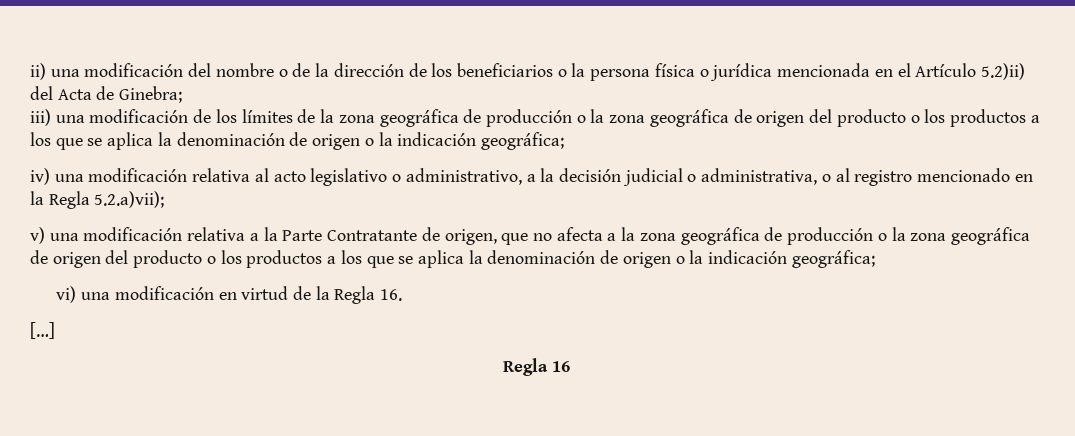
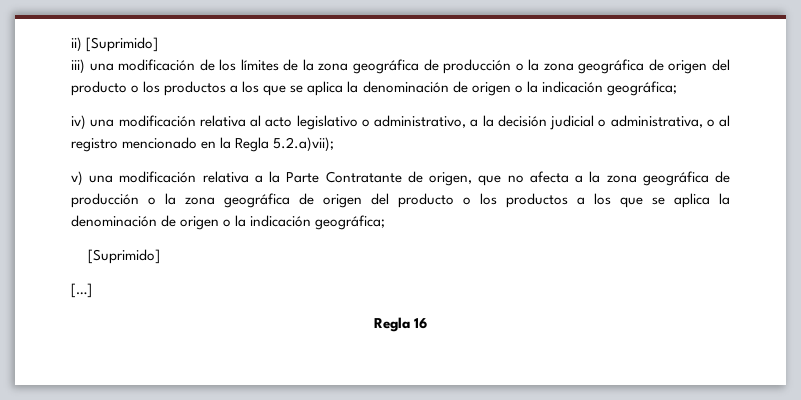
[50,63,1025,81] [30,86,183,103] una modificación del nombre o de la dirección de los beneficiarios o la persona física o jurídica mencionada en el Artículo 5.2)ii) del Acta de Ginebra; -> [86,37,159,52] [Suprimido]
[56,286,403,304] vi) una modificación en virtud de la Regla 16. -> [88,249,161,264] [Suprimido]

